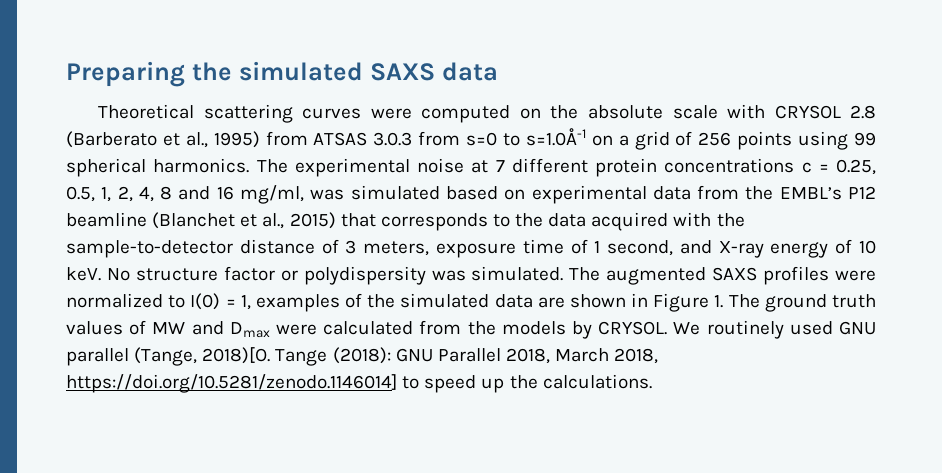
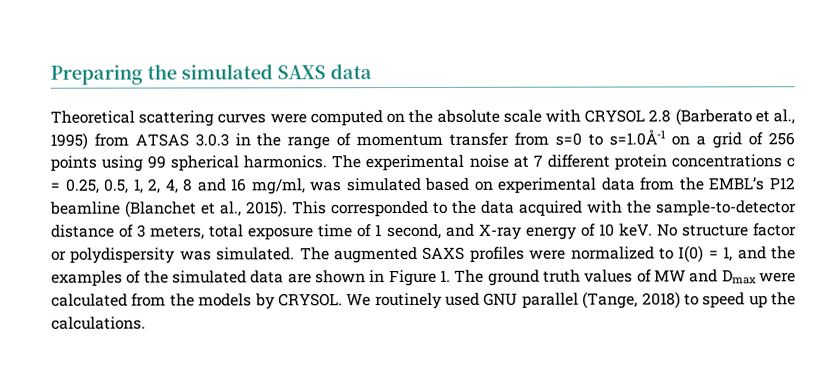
(413, 139) none -> [234,132,510,150] in the range of momentum transfer
[289,212,488,231] 2015) that corresponds -> [246,200,429,218] 2015). This corresponded
(430, 248) none -> [209,224,245,238] total
(251, 302) none -> [737,246,796,260] and the
[202,347,659,366] [66,374,397,393] 2018)[O. Tange (2018): GNU Parallel 2018, March 2018, https://doi.org/10.5281/zenodo.1146014] -> [641,291,681,309] 2018)

